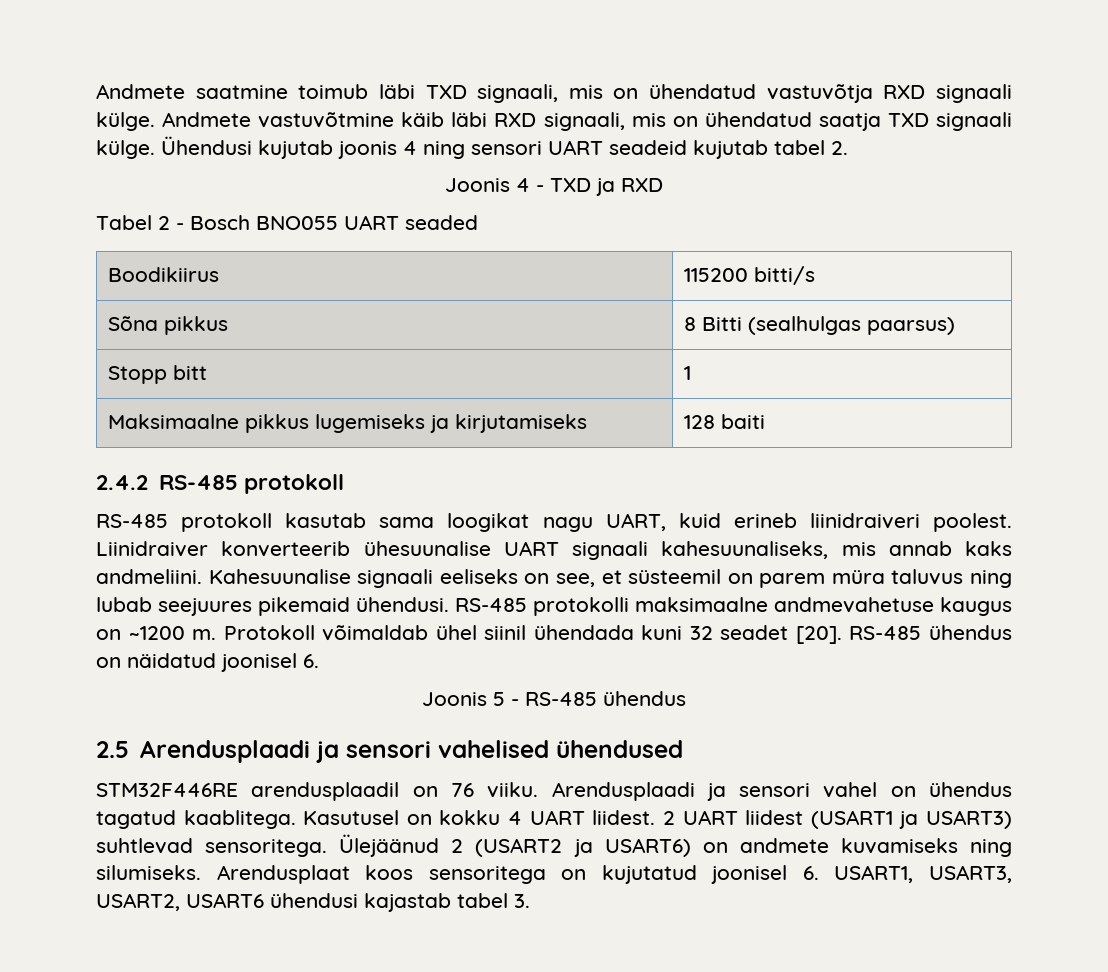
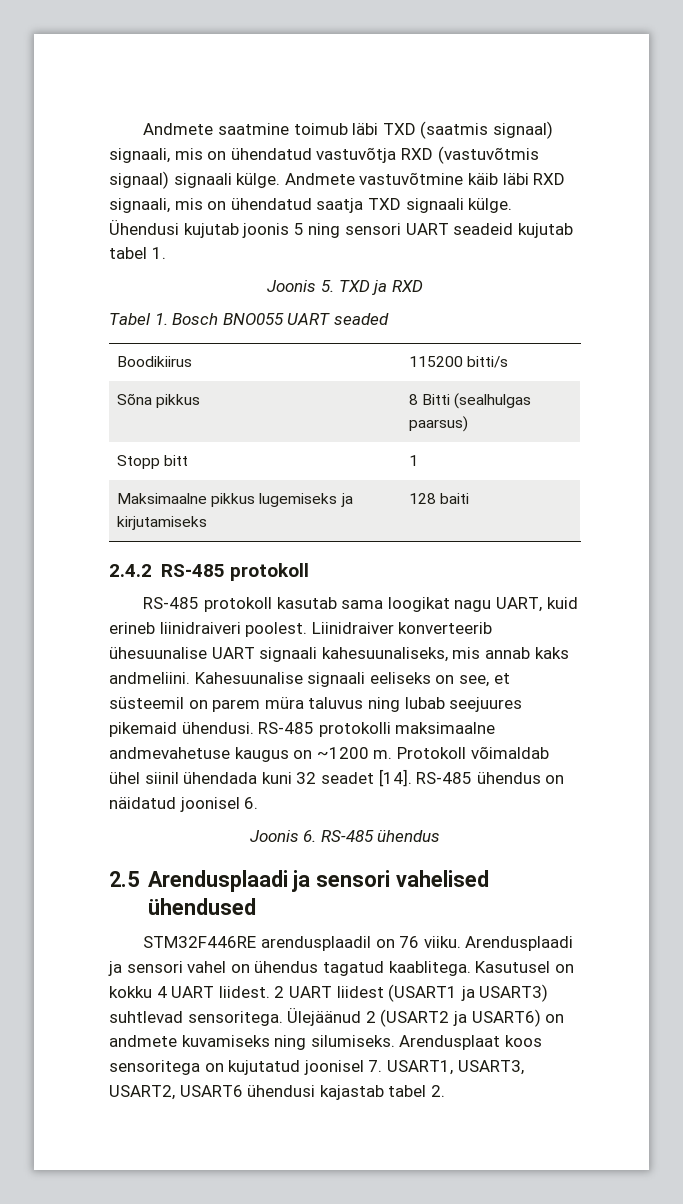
(467, 92) none -> [420,121,553,139] (saatmis signaal)
(926, 92) none -> [437,146,539,164] [109,171,169,189] (vastuvõtmis signaal)
[403,141,417,155] 4 -> [293,223,304,235] 5
[831,141,848,155] [445,178,544,192] 2. // Joonis 4 - -> [151,247,166,259] [267,280,334,292] 1. // Joonis 5.
[158,216,184,230] 2 - -> [154,313,168,325] 1.
[795,626,842,644] [20]. -> [378,769,412,787] [14].
[493,692,519,706] 5 - -> [303,830,317,842] 6.
[802,866,819,880] 6. -> [368,1060,383,1072] 7.
[514,894,530,908] 3. -> [430,1085,445,1097] 2.

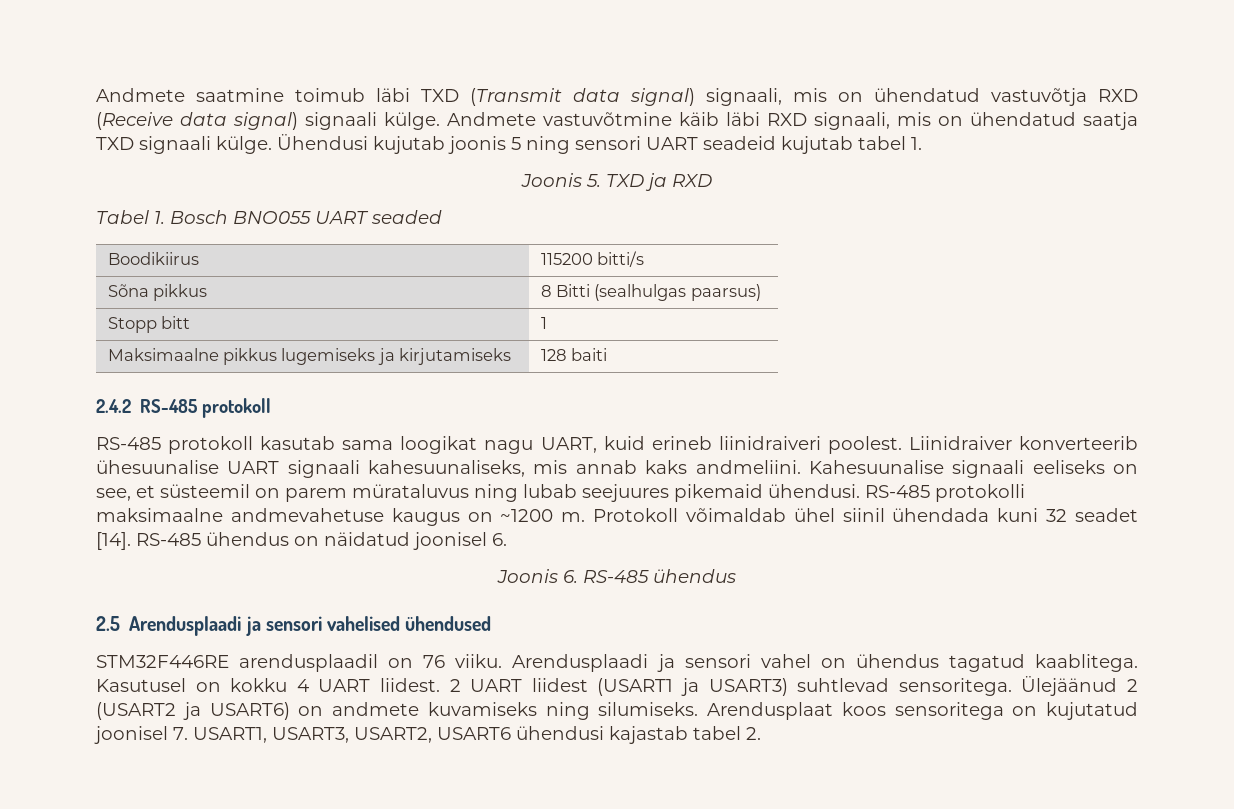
[420,121,553,139] (saatmis signaal) -> [470,88,695,106] (Transmit data signal)
[437,146,539,164] [109,171,169,189] (vastuvõtmis signaal) -> [96,112,298,130] (Receive data signal)
[264,697,364,709] müra taluvus -> [352,484,469,498] mürataluvus

